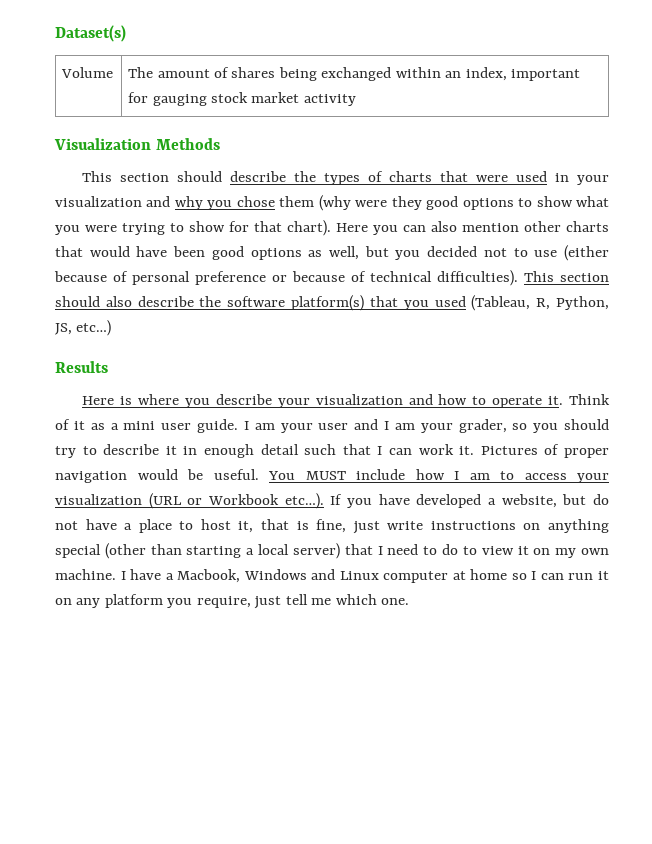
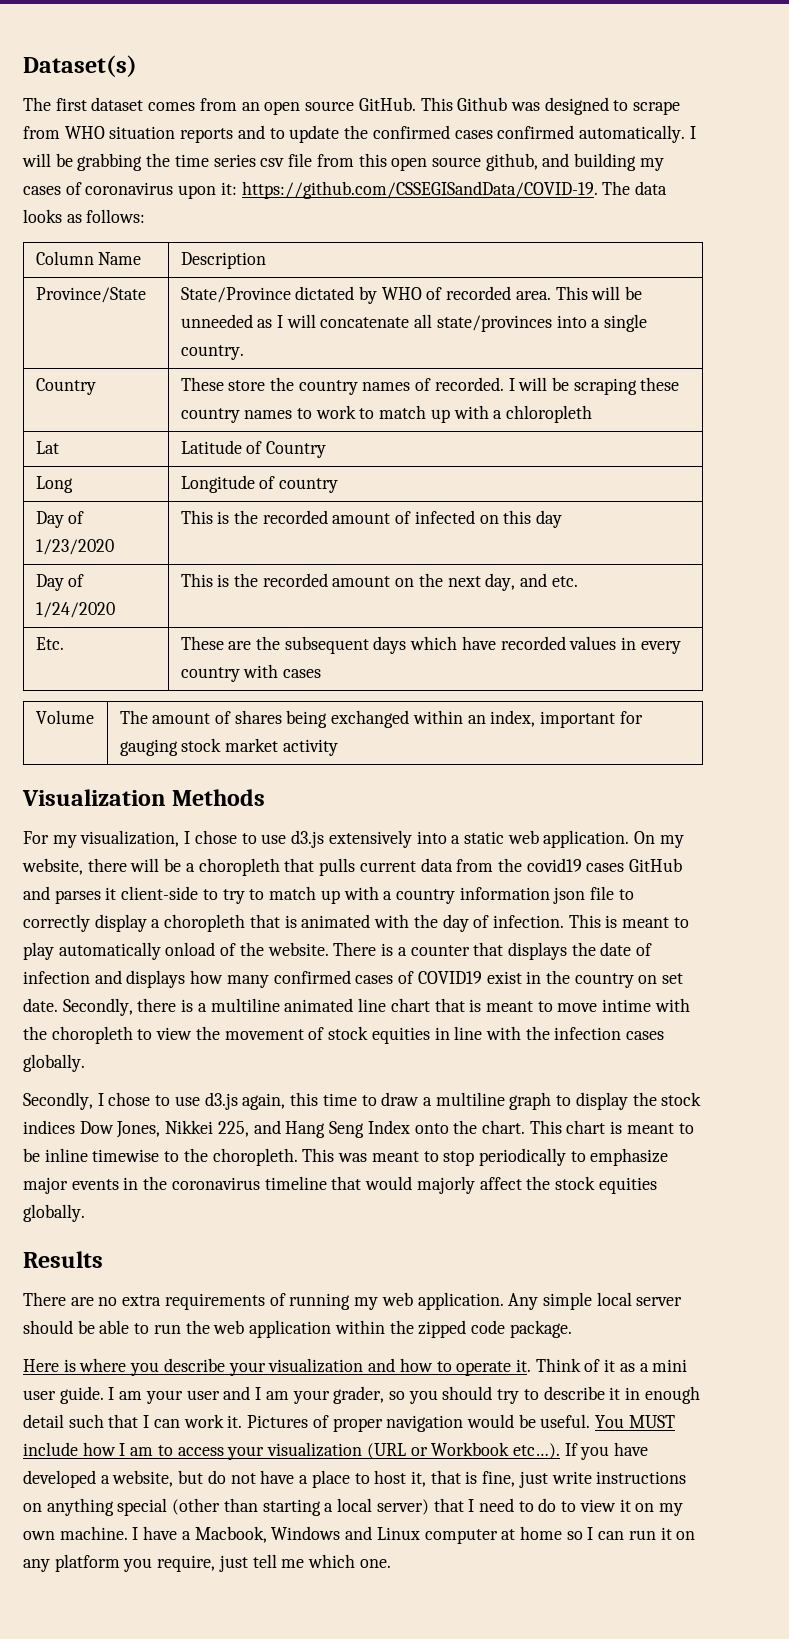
(126, 33) none -> [23,97,681,115] [23,125,696,143] [22,153,664,171] [23,181,668,199] [23,209,146,223] [35,251,142,265] [180,252,266,269] [35,287,146,303] [180,286,643,304] [180,314,648,332] [180,345,244,360] [35,378,96,395] [180,377,680,395] [180,405,593,423] [35,441,59,454] [180,440,326,458] [35,476,73,493] [180,475,338,493] [35,511,85,528] [35,539,114,555] [180,510,563,528] [35,574,85,591] [35,602,115,618] [180,573,578,591] [35,637,64,650] [180,636,681,654] [180,664,321,682] // The first dataset comes from an open source GitHub. This Github was designed to scrape from WHO situation reports and to update the confirmed cases confirmed automatically. I will be grabbing the time series csv file from this open source github, and building my cases of coronavirus upon it: https://github.com/CSSEGISandData/COVID-19. The data looks as follows: // Column Name | Description // Province/State | State/Province dictated by WHO of recorded area. This will be unneeded as I will concatenate all state/provinces into a single country. // Country | These store the country names of recorded. I will be scraping these country names to work to match up with a chloropleth // Lat | Latitude of Country // Long | Longitude of country // Day of 1/23/2020 | This is the recorded amount of infected on this day // Day of 1/24/2020 | This is the recorded amount on the next day, and etc. // Etc. | These are the subsequent days which have recorded values in every country with cases
[82,171,610,185] [55,195,609,211] [55,220,609,236] [55,245,610,261] [54,270,609,286] [55,295,609,311] [55,320,112,336] [55,361,108,373] This section should describe the types of charts that were used in your visualization and why you chose them (why were they good options to show what you were trying to show for that chart). Here you can also mention other charts that would have been good options as well, but you decided not to use (either because of personal preference or because of technical difficulties). This section should also describe the software platform(s) that you used (Tableau, R, Python, JS, etc…) // Results -> [23,830,684,848] [22,858,683,876] [23,886,634,904] [23,914,689,932] [23,942,653,960] [23,970,684,988] [23,998,690,1016] [23,1026,665,1044] [23,1054,85,1072] [23,1092,702,1110] [23,1120,694,1138] [23,1148,669,1166] [23,1176,657,1194] [23,1204,85,1222] [23,1251,103,1268] [23,1292,683,1310] [23,1320,572,1338] For my visualization, I chose to use d3.js extensively into a static web application. On my website, there will be a choropleth that pulls current data from the covid19 cases GitHub and parses it client-side to try to match up with a country information json file to correctly display a choropleth that is animated with the day of infection. This is meant to play automatically onload of the website. There is a counter that displays the date of infection and displays how many confirmed cases of COVID19 exist in the country on set date. Secondly, there is a multiline animated line chart that is meant to move intime with the choropleth to view the movement of stock equities in line with the infection cases globally. // Secondly, I chose to use d3.js again, this time to draw a multiline graph to display the stock indices Dow Jones, Nikkei 225, and Hang Seng Index onto the chart. This chart is meant to be inline timewise to the choropleth. This was meant to stop periodically to emphasize major events in the coronavirus timeline that would majorly affect the stock equities globally. // Results // There are no extra requirements of running my web application. Any simple local server should be able to run the web application within the zipped code package.

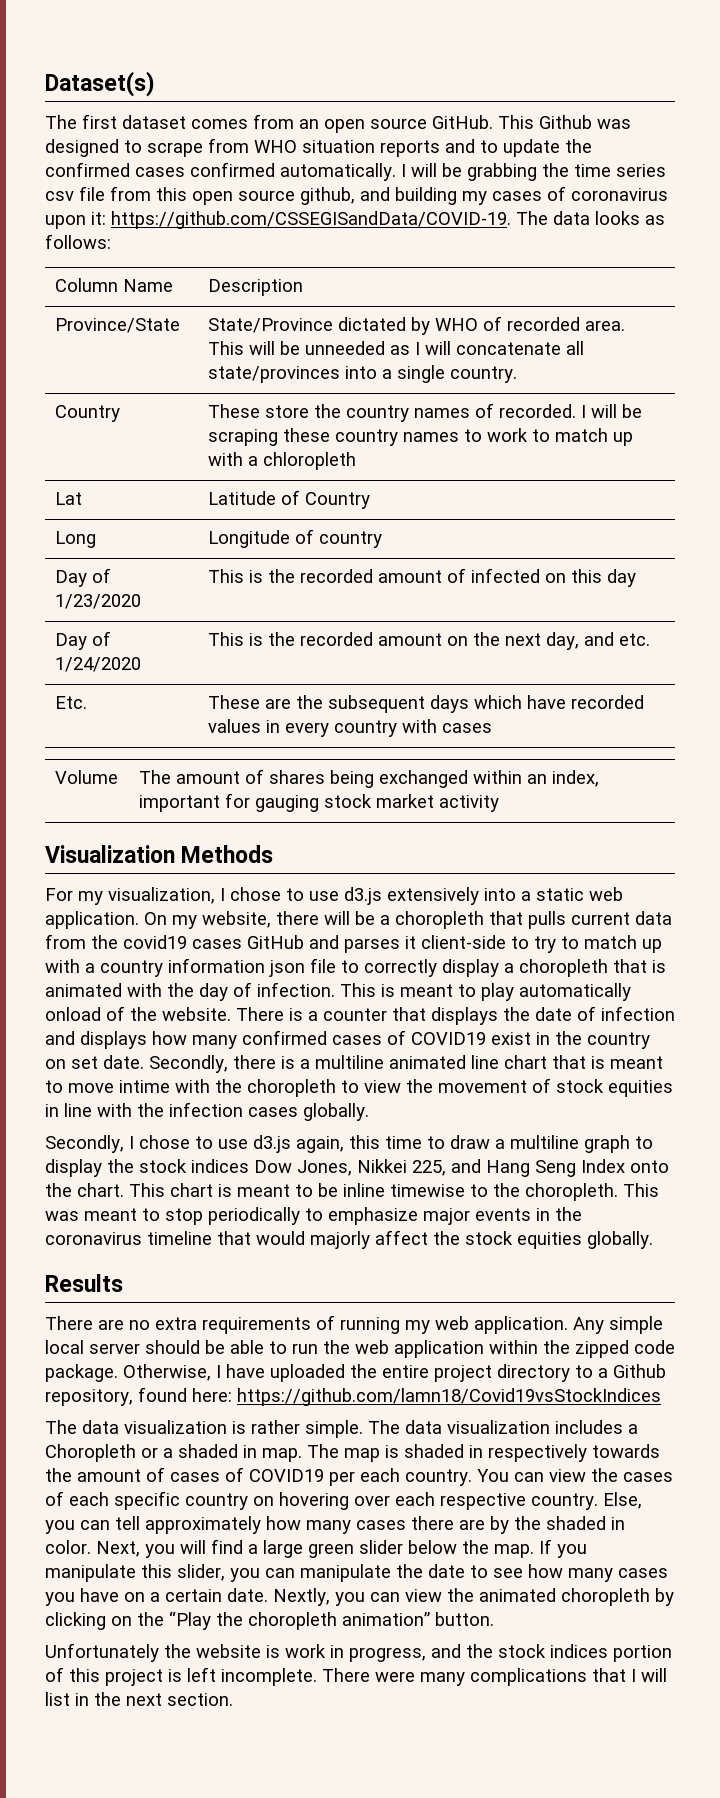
[23,1358,688,1376] [23,1386,700,1404] [23,1414,675,1432] [23,1442,649,1460] [23,1470,687,1488] [23,1498,684,1516] [23,1526,696,1544] [23,1554,391,1572] // Here is where you describe your visualization and how to operate it. Think of it as a mini user guide. I am your user and I am your grader, so you should try to describe it in enough detail such that I can work it. Pictures of proper navigation would be useful. You MUST include how I am to access your visualization (URL or Workbook etc…). If you have developed a website, but do not have a place to host it, that is fine, just write instructions on anything special (other than starting a local server) that I need to do to view it on my own machine. I have a Macbook, Windows and Linux computer at home so I can run it on any platform you require, just tell me which one. -> [123,1364,666,1382] [45,1387,661,1406] [45,1420,638,1438] [45,1444,660,1462] [45,1467,673,1486] [45,1491,642,1510] [45,1516,625,1534] [45,1539,587,1558] [45,1564,668,1582] [45,1588,674,1606] [45,1611,494,1630] [45,1643,672,1662] [45,1667,667,1686] [45,1692,233,1706] Otherwise, I have uploaded the entire project directory to a Github repository, found here: https://github.com/lamn18/Covid19vsStockIndices // The data visualization is rather simple. The data visualization includes a Choropleth or a shaded in map. The map is shaded in respectively towards the amount of cases of COVID19 per each country. You can view the cases of each specific country on hovering over each respective country. Else, you can tell approximately how many cases there are by the shaded in color. Next, you will find a large green slider below the map. If you manipulate this slider, you can manipulate the date to see how many cases you have on a certain date. Nextly, you can view the animated choropleth by clicking on the “Play the choropleth animation” button. // Unfortunately the website is work in progress, and the stock indices portion of this project is left incomplete. There were many complications that I will list in the next section.

